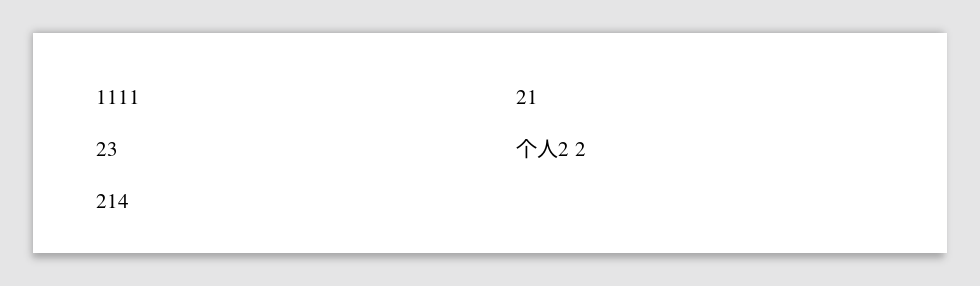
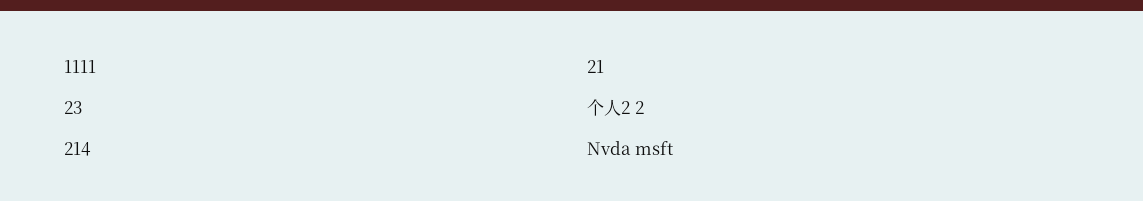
(586, 149) none -> [587,141,674,155] // Nvda msft

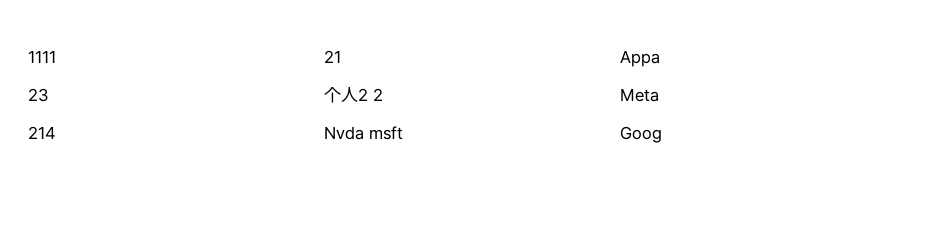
(674, 148) none -> [620,50,660,67] [620,88,659,102] [620,126,662,143] // Appa // Meta // Goog

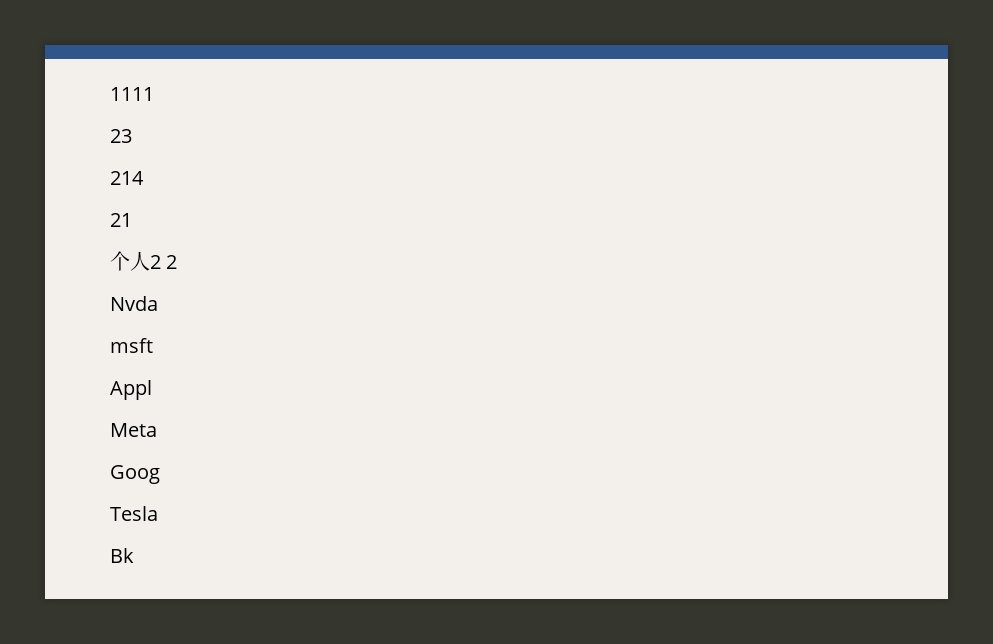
(364, 133) none -> (158, 303) //
[620,50,660,67] Appa -> [110,380,152,400] Appl
(662, 134) none -> [110,506,158,521] [110,548,134,563] // Tesla // Bk

